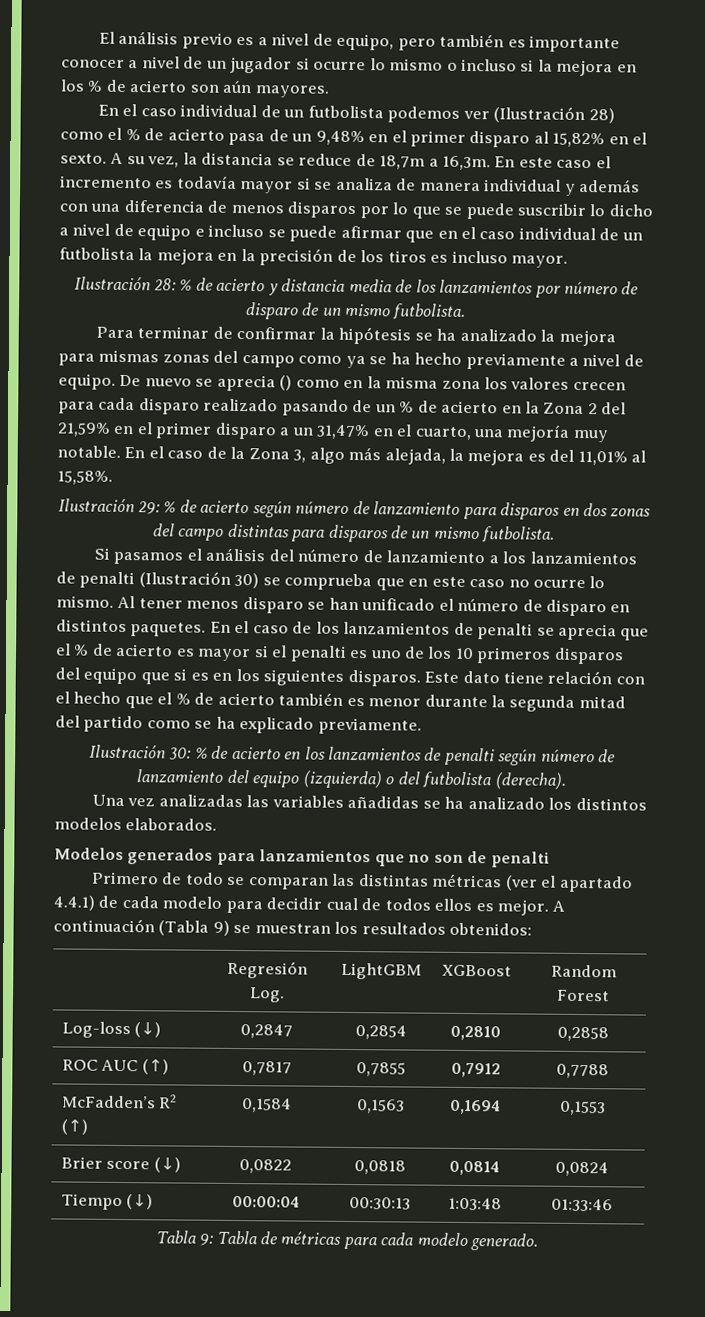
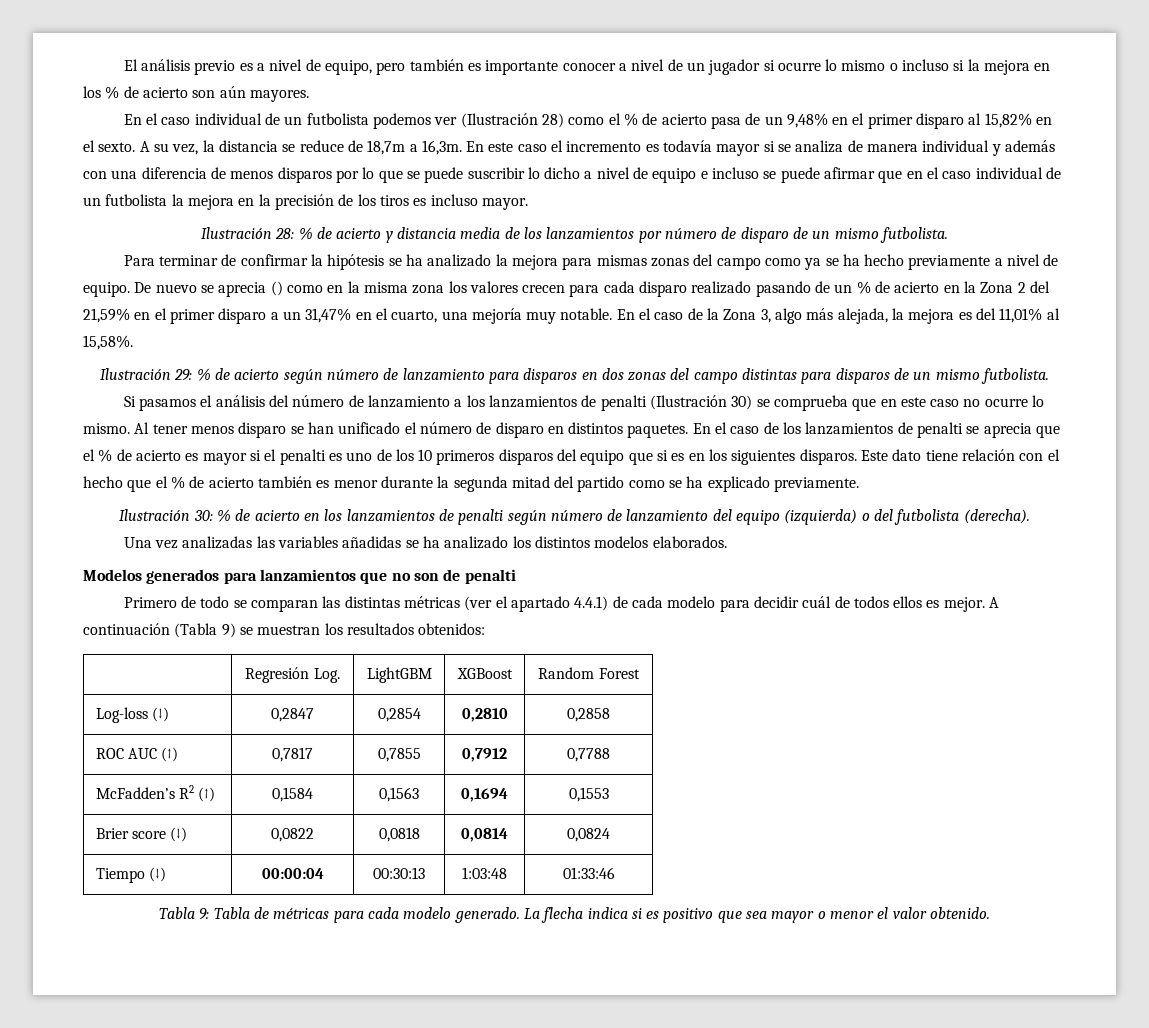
[325,897,358,911] cual -> [802,596,832,608] cuál
(539, 1242) none -> [523,907,991,923] La flecha indica si es positivo que sea mayor o menor el valor obtenido.

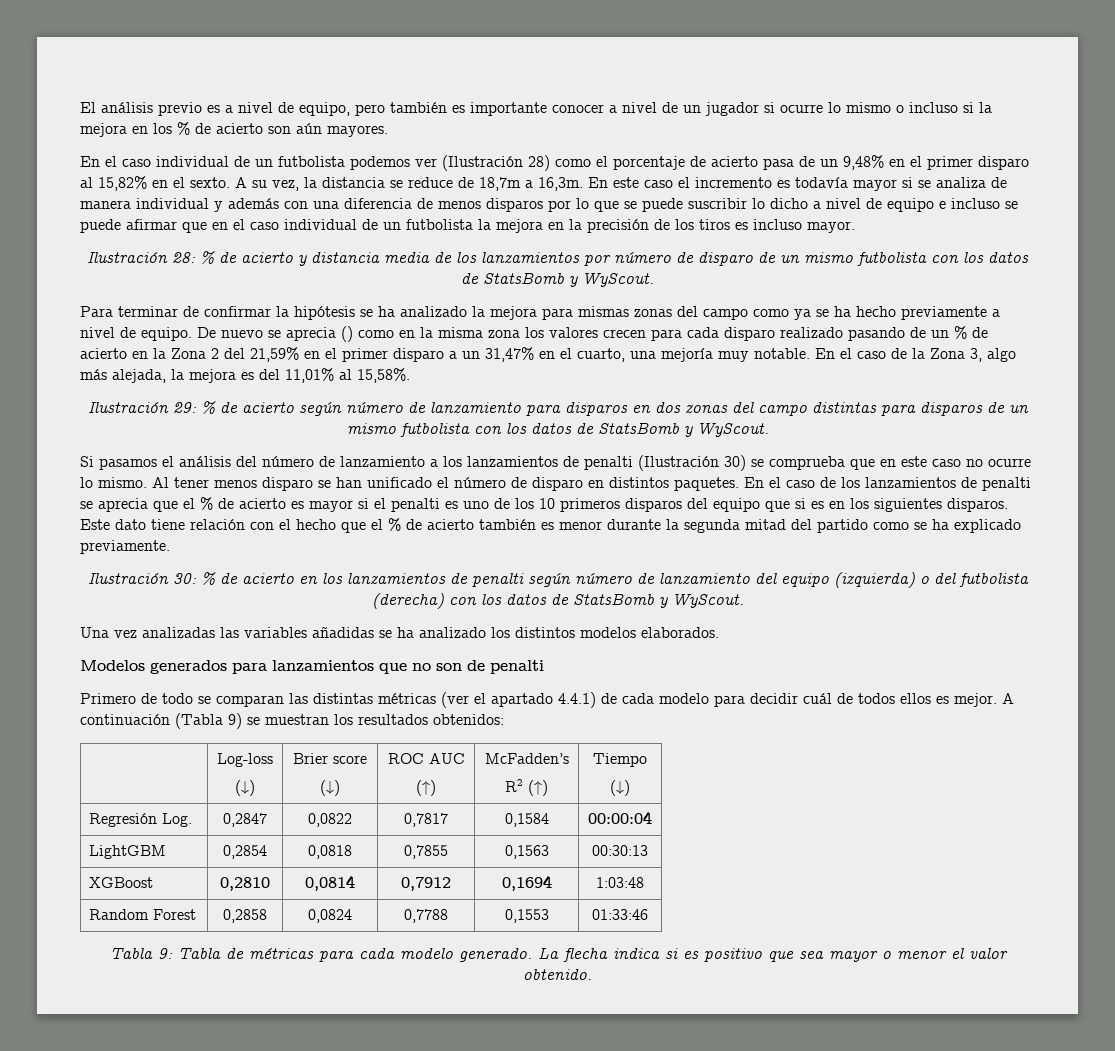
[623,113,638,126] % -> [613,156,685,170] porcentaje
[879,227,948,243] futbolista. -> [857,252,1029,266] [461,272,654,287] futbolista con los datos de StatsBomb y WyScout.
[981,368,1050,384] futbolista. -> [399,422,769,437] futbolista con los datos de StatsBomb y WyScout.
[963,509,1030,524] (derecha). -> [371,593,744,609] (derecha) con los datos de StatsBomb y WyScout.
[245,667,340,683] [366,667,432,683] [456,668,513,679] [538,667,640,679] [95,707,169,723] [271,708,314,722] [377,708,421,722] [461,708,508,722] [567,708,610,722] [95,747,179,762] [272,747,313,762] [377,748,421,762] [462,748,507,762] [567,748,610,762] [95,785,216,802] [272,787,313,802] [379,787,419,802] [461,788,508,802] [568,787,609,802] [95,827,188,842] [271,828,314,842] [378,827,420,842] [461,828,508,842] [567,828,610,842] [95,867,166,883] [261,868,324,879] [373,867,425,879] [462,867,507,879] Regresión Log. | LightGBM | XGBoost | Random Forest // Log-loss (↓) | 0,2847 | 0,2854 | 0,2810 | 0,2858 // ROC AUC (↑) | 0,7817 | 0,7855 | 0,7912 | 0,7788 // McFadden’s R2 (↑) | 0,1584 | 0,1563 | 0,1694 | 0,1553 // Brier score (↓) | 0,0822 | 0,0818 | 0,0814 | 0,0824 // Tiempo (↓) | 00:00:04 | 00:30:13 | 1:03:48 -> [217,753,273,767] [235,780,255,796] [293,753,367,764] [320,780,340,796] [387,753,465,764] [416,780,436,796] [484,753,569,764] [505,779,548,796] [593,753,647,767] [610,780,630,796] [89,813,193,827] [223,813,267,827] [308,813,352,827] [404,813,448,827] [504,813,549,827] [588,811,652,824] [89,845,167,859] [223,845,267,859] [308,845,352,859] [404,845,448,859] [504,845,549,859] [592,845,648,856] [89,877,154,888] [220,877,270,891] [305,875,355,891] [401,877,451,891] [501,875,552,891] [596,877,644,888] [89,909,197,920] [223,909,267,923] [308,909,352,923] [404,909,448,923] [504,909,549,923] Log-loss // (↓) | Brier score // (↓) | ROC AUC // (↑) | McFadden’s // R2 (↑) | Tiempo // (↓) // Regresión Log. | 0,2847 | 0,0822 | 0,7817 | 0,1584 | 00:00:04 // LightGBM | 0,2854 | 0,0818 | 0,7855 | 0,1563 | 00:30:13 // XGBoost | 0,2810 | 0,0814 | 0,7912 | 0,1694 | 1:03:48 // Random Forest | 0,2858 | 0,0824 | 0,7788 | 0,1553

